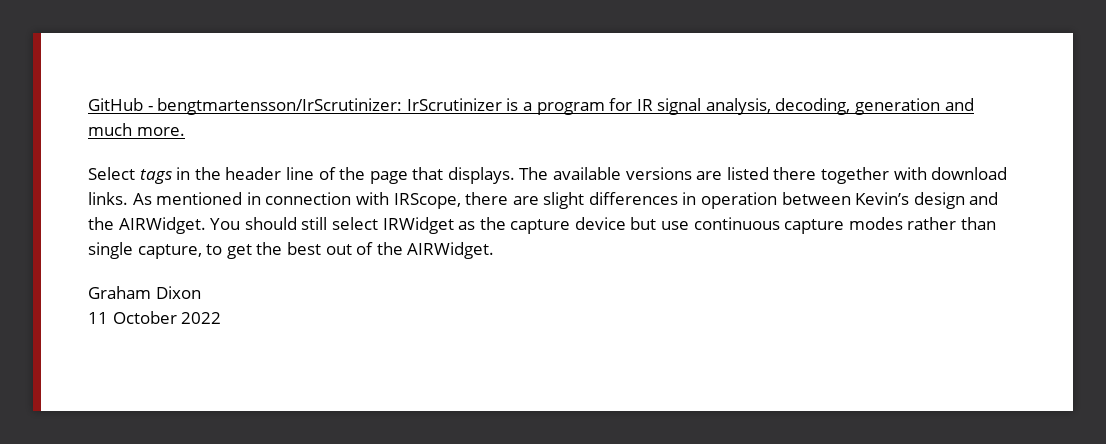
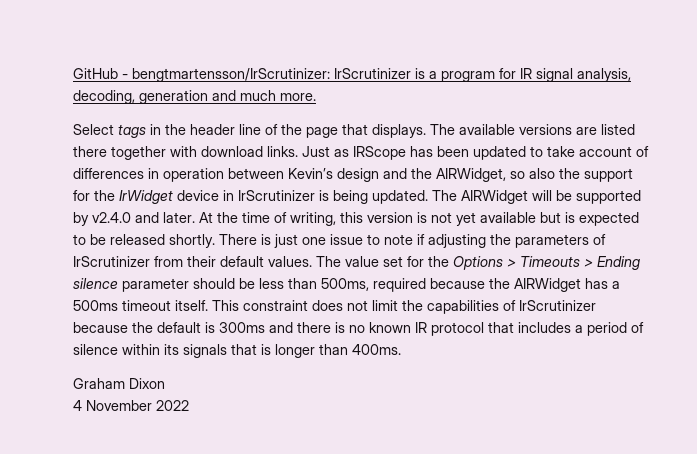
[132,192,585,209] As mentioned in connection with IRScope, there are slight -> [302,146,649,160] Just as IRScope has been updated to take account of
[118,217,997,234] [88,242,495,259] AIRWidget. You should still select IRWidget as the capture device but use continuous capture modes rather than single capture, to get the best out of the AIRWidget. -> [436,168,633,182] [73,190,641,204] [73,212,639,226] [73,234,606,248] [73,256,640,270] [73,278,620,292] [73,300,596,314] [73,322,644,336] [73,344,401,358] AIRWidget, so also the support for the IrWidget device in IrScrutinizer is being updated. The AIRWidget will be supported by v2.4.0 and later. At the time of writing, this version is not yet available but is expected to be released shortly. There is just one issue to note if adjusting the parameters of IrScrutinizer from their default values. The value set for the Options > Timeouts > Ending silence parameter should be less than 500ms, required because the AIRWidget has a 500ms timeout itself. This constraint does not limit the capabilities of IrScrutinizer because the default is 300ms and there is no known IR protocol that includes a period of silence within its signals that is longer than 400ms.
[88,311,177,324] 11 October -> [73,400,152,411] 4 November

